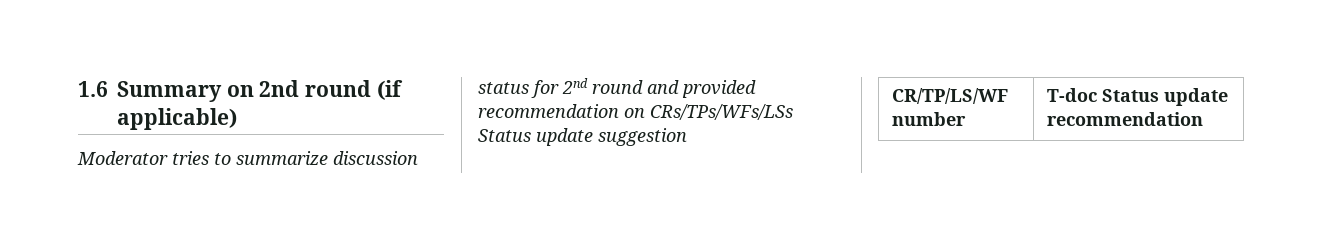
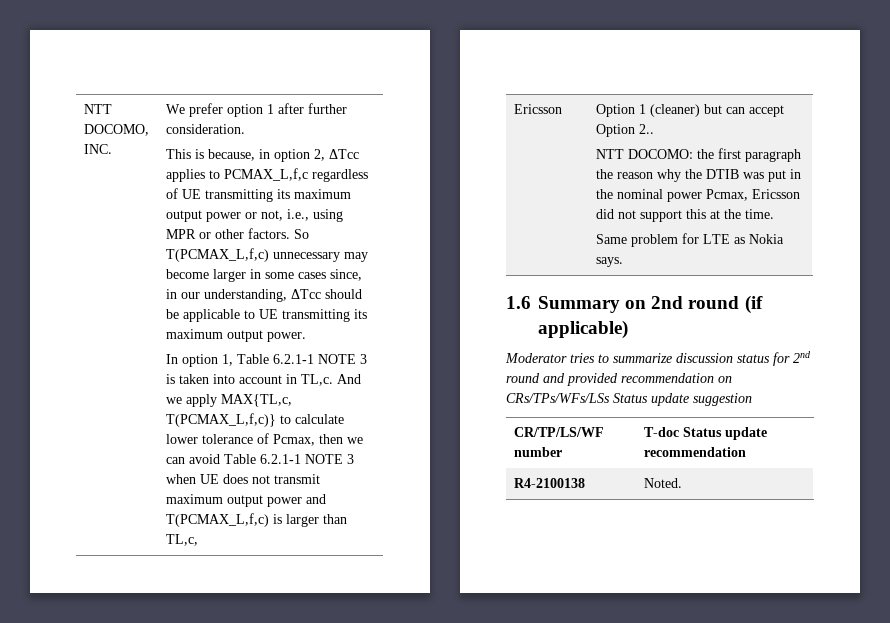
(78, 89) none -> [83,104,112,114] [83,124,149,136] [83,144,112,154] [165,103,347,117] [165,124,245,134] [165,149,359,162] [165,168,368,182] [165,188,351,202] [165,209,343,222] [165,228,309,239] [165,248,368,262] [165,269,362,282] [165,289,362,302] [165,309,367,322] [165,329,306,342] [165,354,367,367] [165,374,361,386] [165,394,292,407] [165,413,344,427] [165,433,363,446] [165,454,354,464] [165,474,320,484] [165,494,326,507] [165,513,347,527] [165,534,198,546] [513,104,562,114] [595,104,784,117] [595,124,654,137] [595,148,801,162] [595,169,801,182] [595,189,800,202] [595,209,774,222] [595,233,784,247] [595,257,623,267] NTT DOCOMO, INC. | We prefer option 1 after further consideration. // This is because, in option 2, ΔTcc applies to PCMAX_L,f,c regardless of UE transmitting its maximum output power or not, i.e., using MPR or other factors. So T(PCMAX_L,f,c) unnecessary may become larger in some cases since, in our understanding, ΔTcc should be applicable to UE transmitting its maximum output power. // In option 1, Table 6.2.1-1 NOTE 3 is taken into account in TL,c. And we apply MAX{TL,c, T(PCMAX_L,f,c)} to calculate lower tolerance of Pcmax, then we can avoid Table 6.2.1-1 NOTE 3 when UE does not transmit maximum output power and T(PCMAX_L,f,c) is larger than TL,c, // Ericsson | Option 1 (cleaner) but can accept Option 2.. // NTT DOCOMO: the first paragraph the reason why the DTIB was put in the nominal power Pcmax, Ericsson did not support this at the time. // Same problem for LTE as Nokia says. //
(1203, 119) none -> [513,478,585,488] [643,478,682,488] // R4-2100138 | Noted.

